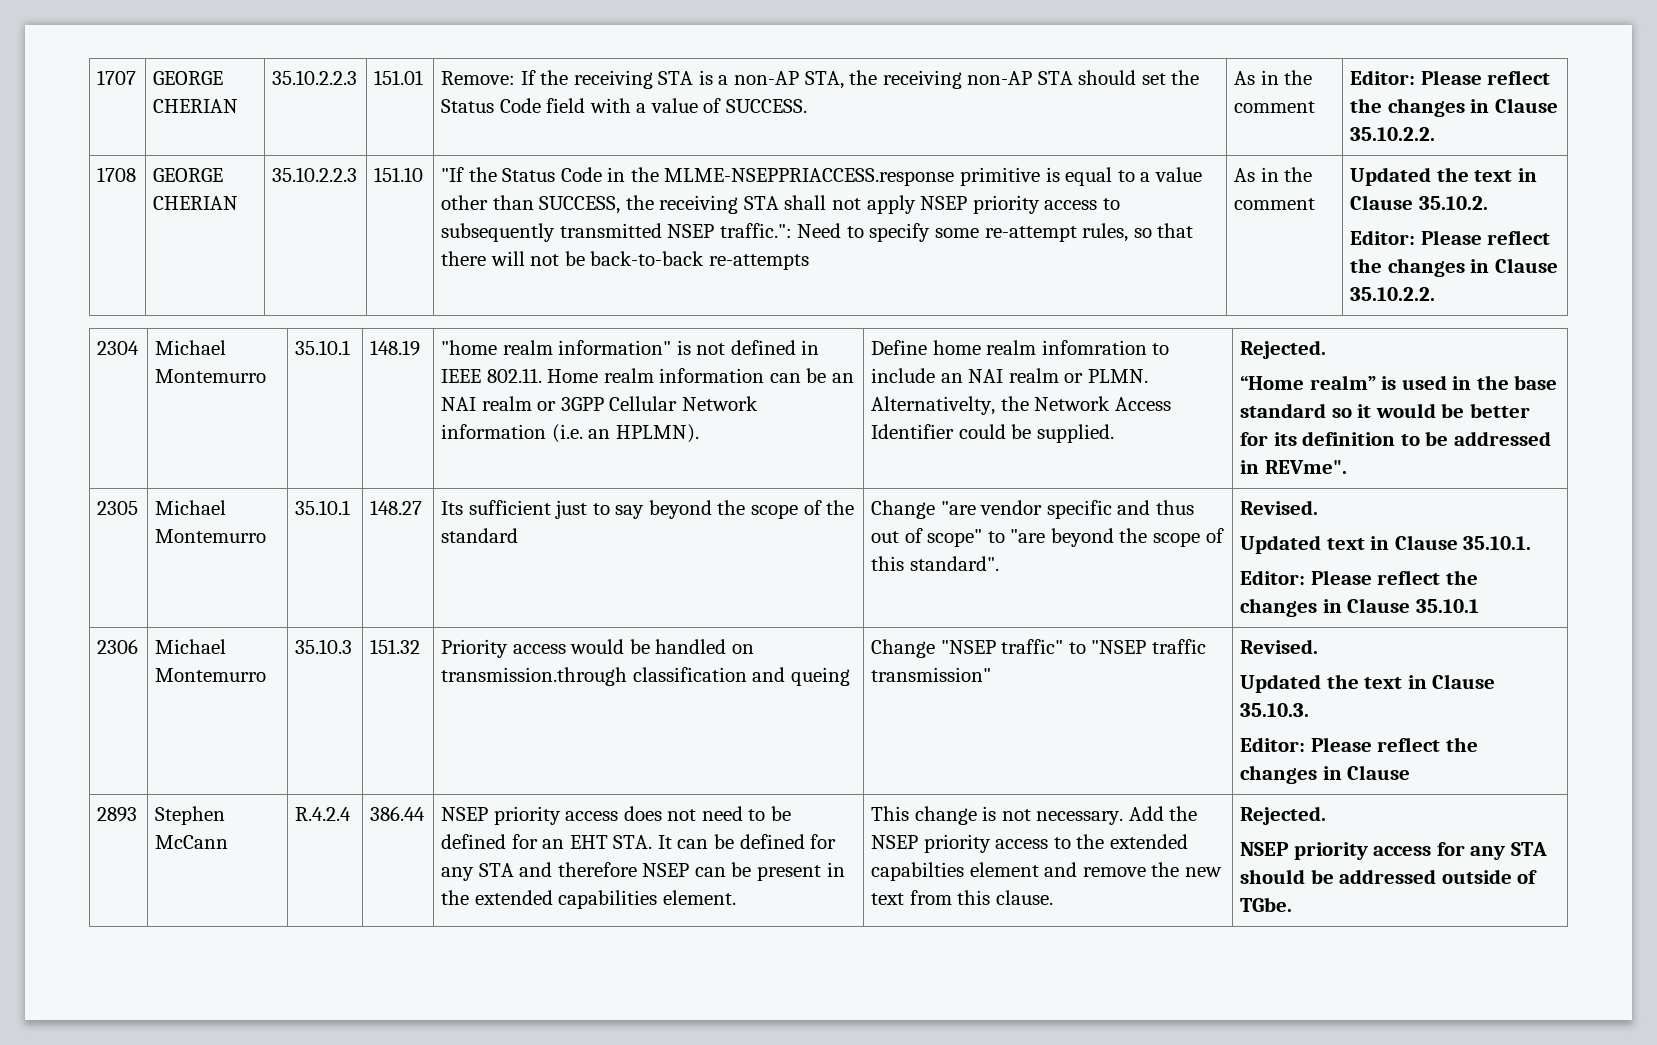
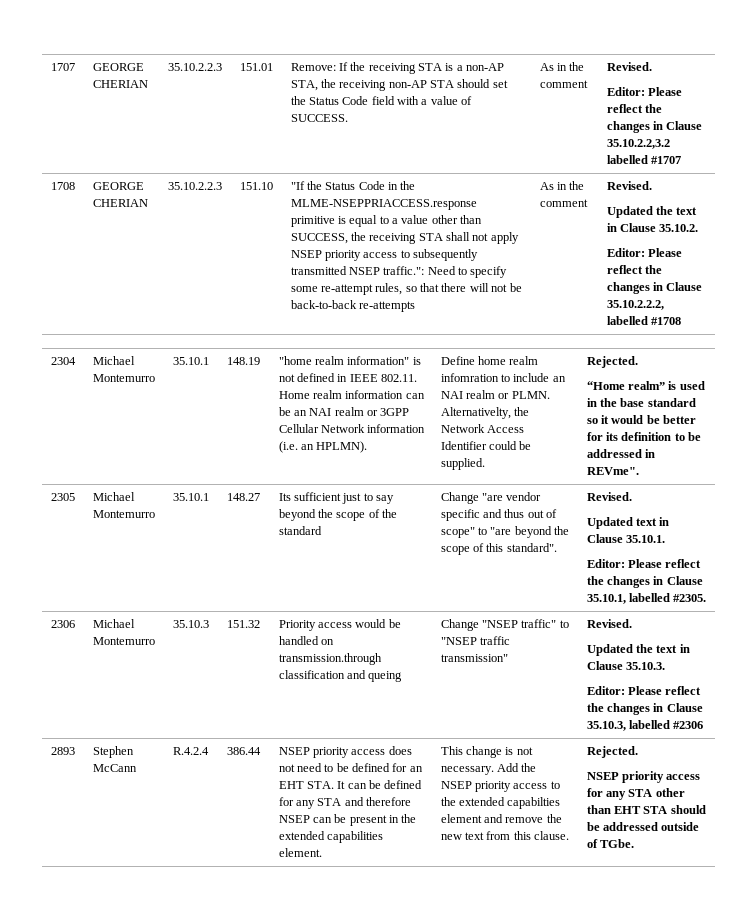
[1350,70,1551,85] [1350,98,1558,117] [1350,127,1436,141] Editor: Please reflect the changes in Clause 35.10.2.2. -> [606,62,652,71] [606,87,682,96] [606,104,662,113] [606,121,703,133] [606,139,670,149] [606,155,681,164] Revised. // Editor: Please reflect the changes in Clause 35.10.2.2,3.2 labelled #1707
(1316, 204) none -> [606,181,652,190] Revised. //
[1350,287,1436,301] 35.10.2.2. -> [606,300,664,310] [606,316,681,325] 35.10.2.2.2, labelled #1708
[1415,599,1479,613] 35.10.1 -> [586,593,707,604] 35.10.1, labelled #2305.
(1411, 772) none -> [586,720,704,731] 35.10.3, labelled #2306
(1547, 849) none -> [655,788,685,797] [586,805,668,814] other than EHT STA

